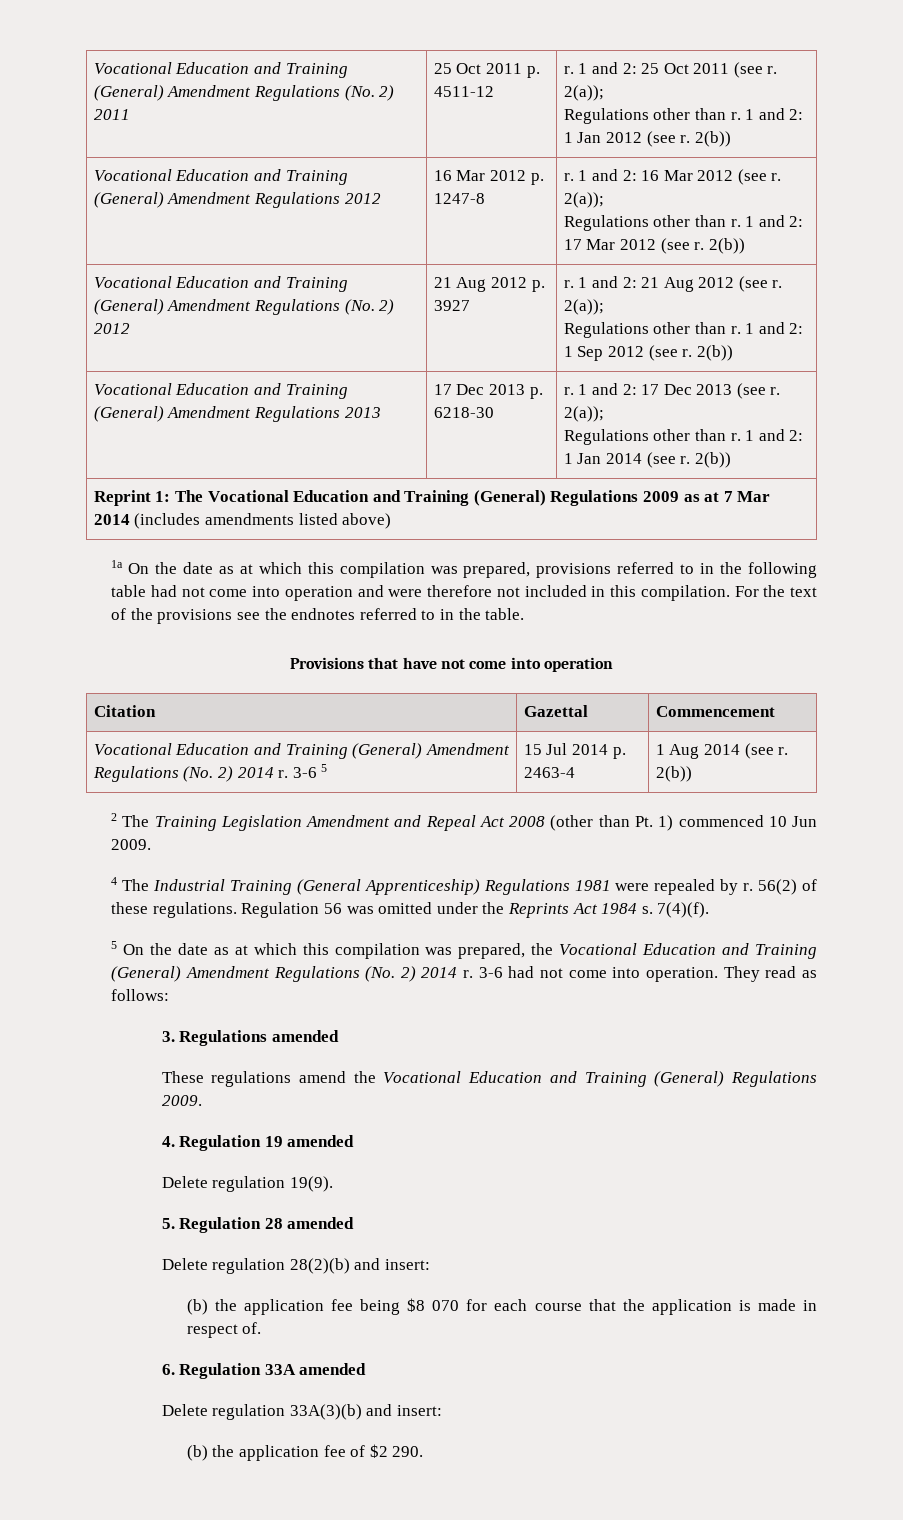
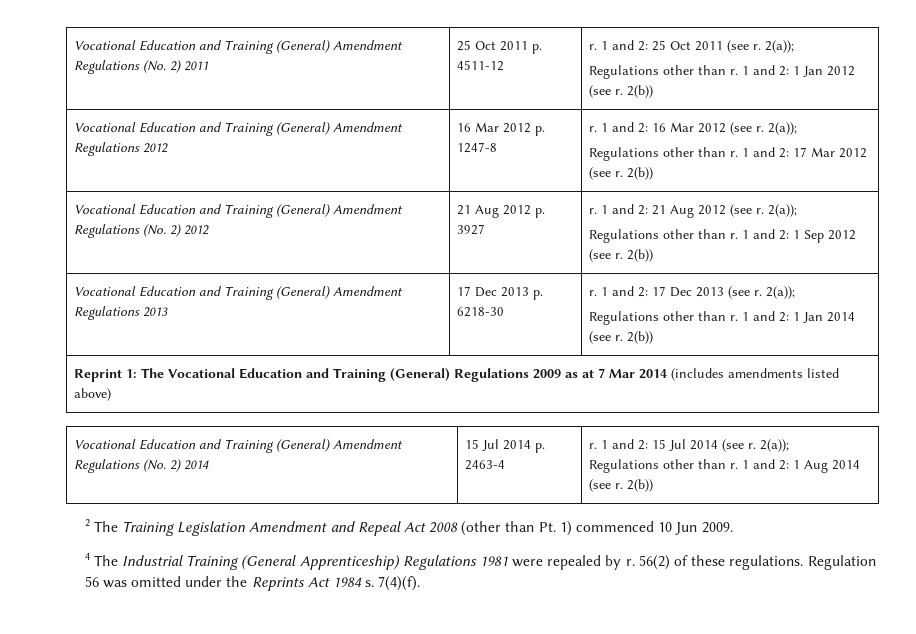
[111,560,817,578] [111,585,817,601] [111,608,525,624] [290,657,613,672] [93,705,156,717] [523,705,588,717] [655,706,775,717] // 1a On the date as at which this compilation was prepared, provisions referred to in the following table had not come into operation and were therefore not included in this compilation. For the text of the provisions see the endnotes referred to in the table. // Provisions that have not come into operation // Citation | Gazettal | Commencement -> (111, 394) none
[278,764,328,778] r. 3-6 5 -> (209, 465) none
(575, 772) none -> [588,439,789,452] [588,459,789,473] r. 1 and 2: 15 Jul 2014 (see r. 2(a)); // Regulations other than r. 1 and 2:
[111,941,818,959] [111,966,818,982] [111,989,170,1001] [161,1030,339,1046] [161,1071,817,1087] [161,1095,202,1106] [161,1135,355,1151] [161,1176,333,1192] [161,1217,355,1233] [161,1258,430,1274] [186,1298,817,1315] [186,1322,262,1338] [161,1363,367,1379] [161,1404,442,1420] [186,1444,424,1461] // 5 On the date as at which this compilation was prepared, the Vocational Education and Training (General) Amendment Regulations (No. 2) 2014 r. 3-6 had not come into operation. They read as follows: // 3. Regulations amended // These regulations amend the Vocational Education and Training (General) Regulations 2009. // 4. Regulation 19 amended // Delete regulation 19(9). // 5. Regulation 28 amended // Delete regulation 28(2)(b) and insert: // (b) the application fee being $8 070 for each course that the application is made in respect of. // 6. Regulation 33A amended // Delete regulation 33A(3)(b) and insert: // (b) the application fee of $2 290. -> (421, 583) none

